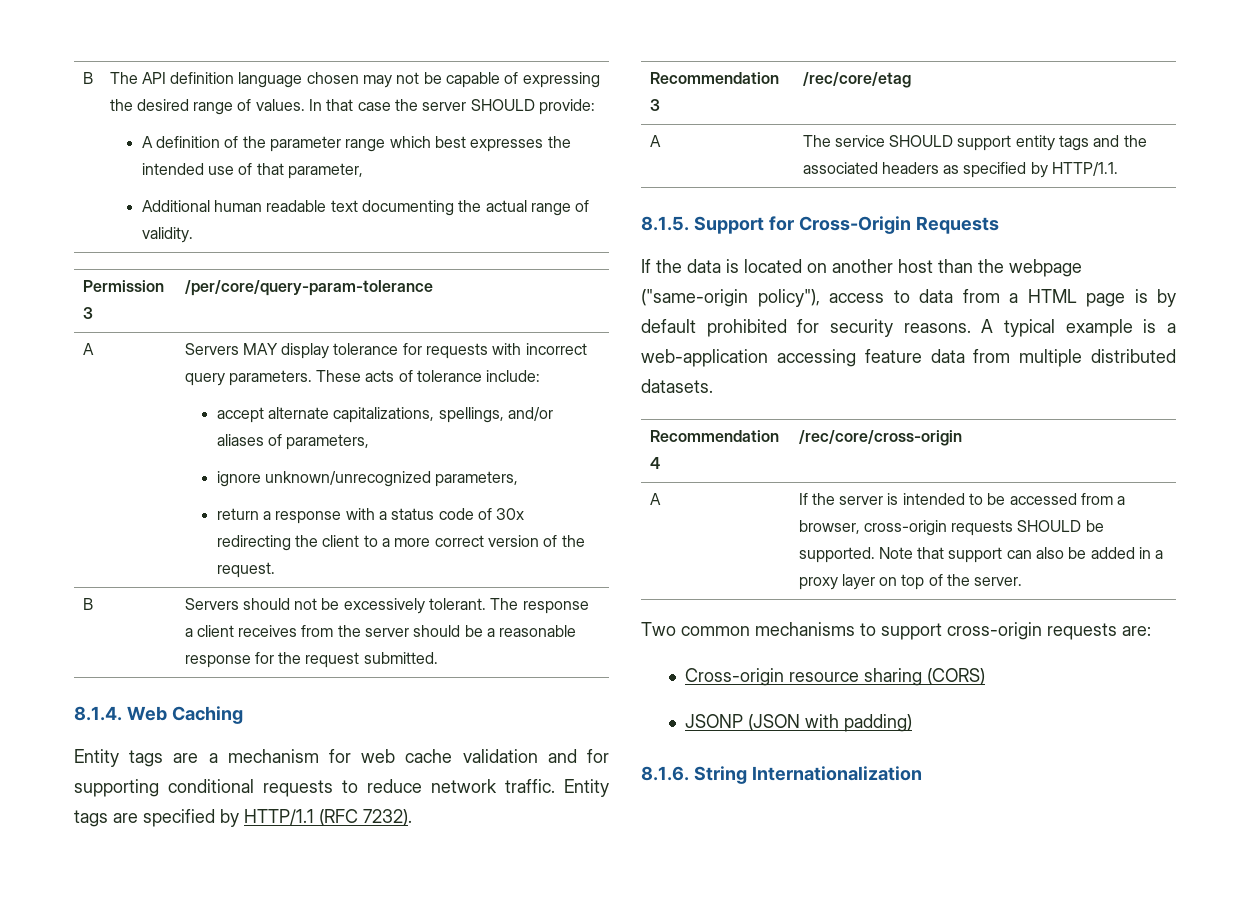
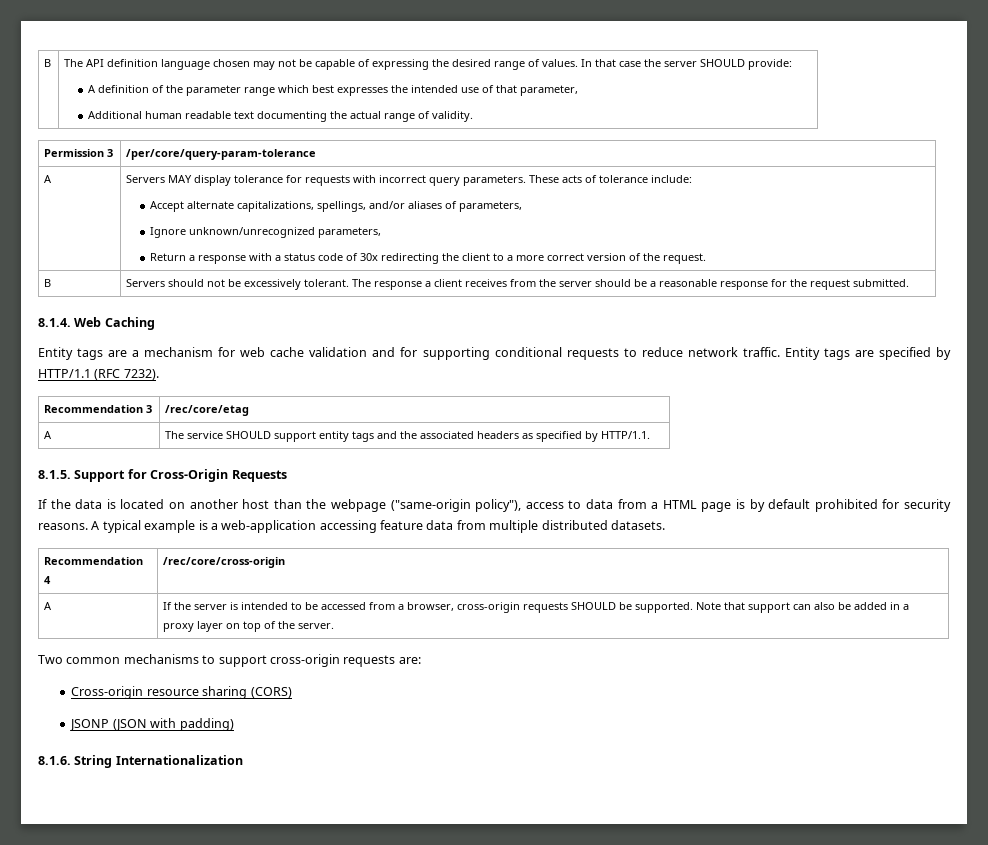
[216,407,264,423] accept -> [150,201,185,212] Accept
[216,471,261,487] ignore -> [150,227,187,238] Ignore
[216,508,259,520] return -> [150,253,187,261] Return

